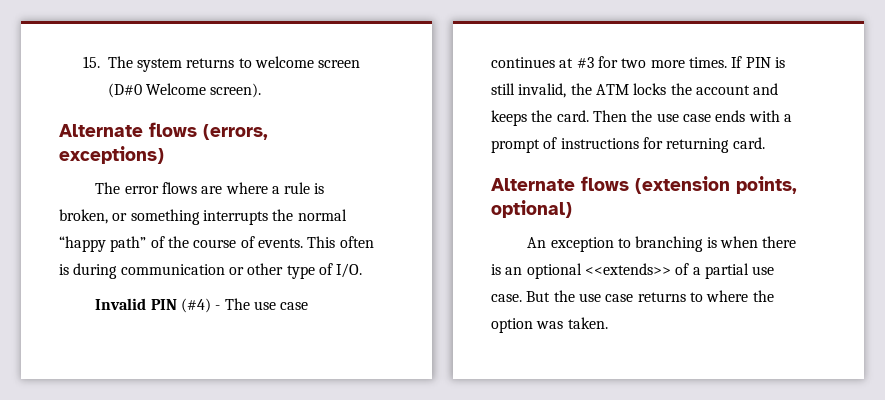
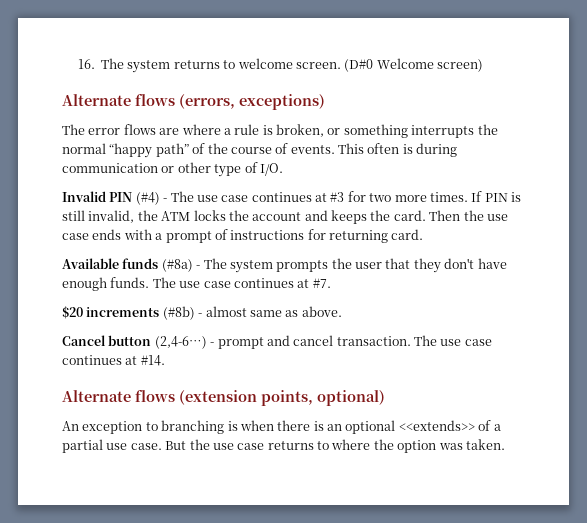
[82,56,100,68] 15. -> [77,59,95,69] 16.
[318,60,361,68] screen -> [295,62,341,69] screen.
[210,83,262,98] screen). -> [437,59,484,72] screen)
(765, 143) none -> [62,258,507,273] [62,277,331,291] [62,306,342,320] [62,335,492,349] [62,355,165,366] // Available funds (#8a) - The system prompts the user that they don't have enough funds. The use case continues at #7. // $20 increments (#8b) - almost same as above. // Cancel button (2,4-6…) - prompt and cancel transaction. The use case continues at #14.

